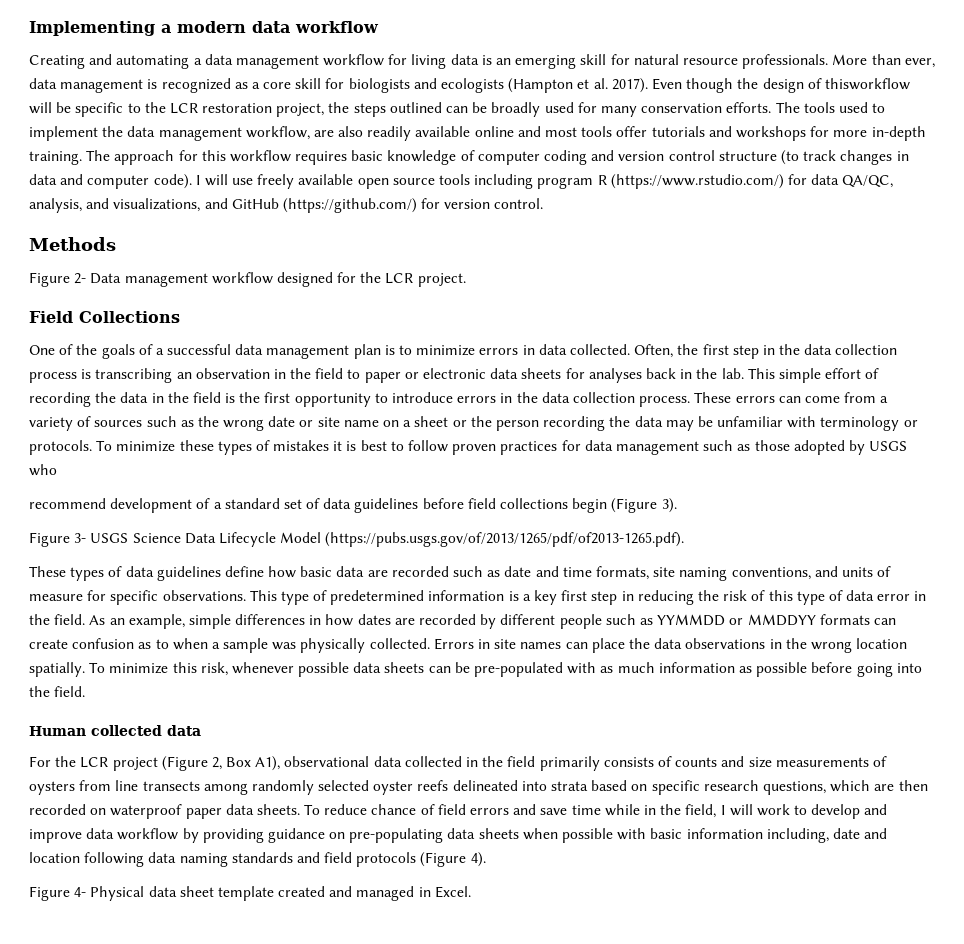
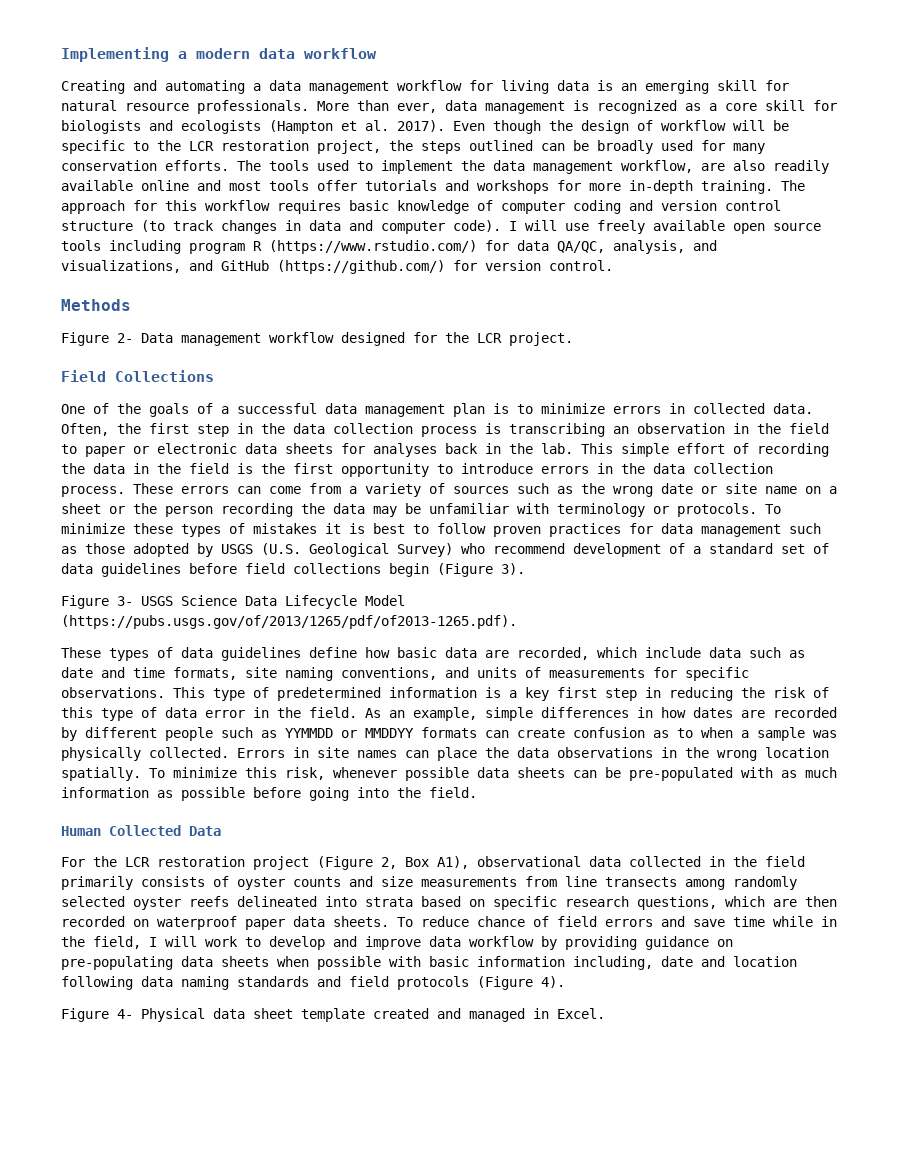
[824,78,910,90] thisworkflow -> [661,120,726,131] workflow
[538,344,630,355] data collected. -> [693,403,813,414] collected data.
(908, 446) none -> [261,543,453,557] (U.S. Geological Survey)
(57, 470) // -> (485, 548) none
[391,566,449,577] recorded -> [517,647,741,660] recorded, which include data
[29,594,83,601] measure -> [549,668,645,678] measurements
[91,725,201,736] collected data -> [109,825,221,836] Collected Data
(109, 762) none -> [157,856,245,867] restoration
(672, 761) none -> [237,877,285,890] oyster
[872,756,887,767] [29,781,75,795] of oysters -> (517, 882) none

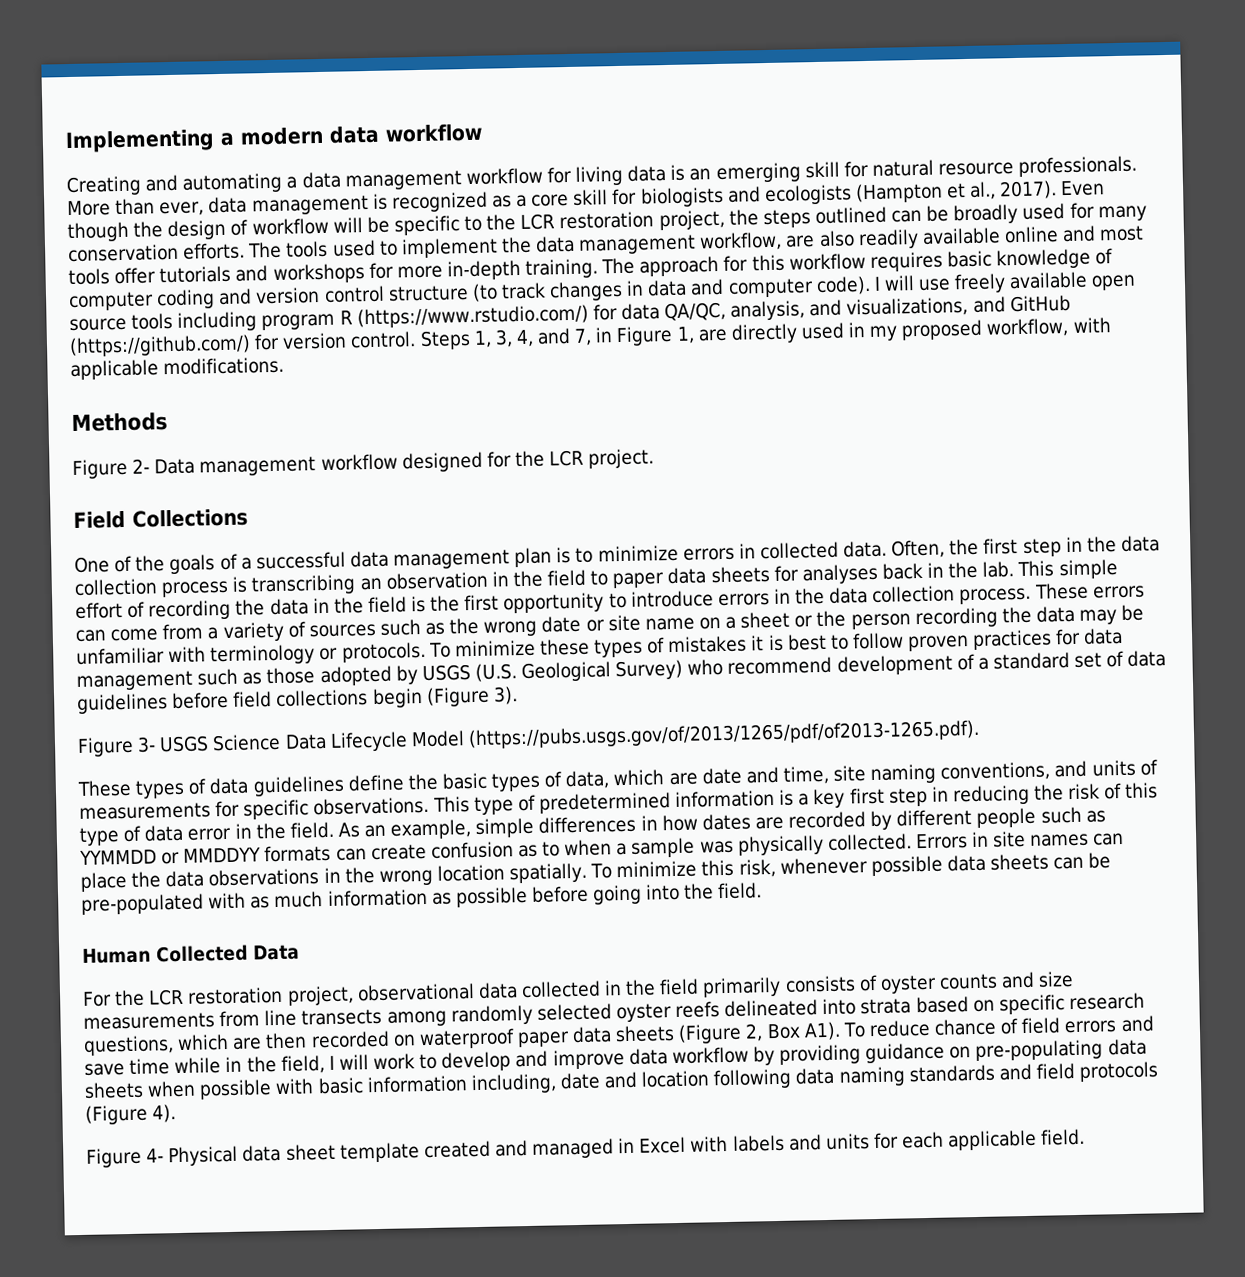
[365,120,389,131] al. -> [969,181,997,200] al.,
(613, 265) none -> [419,317,1111,351] [70,356,285,381] Steps 1, 3, 4, and 7, in Figure 1, are directly used in my proposed workflow, with applicable modifications.
[133,443,237,454] or electronic -> (665, 580) none
[365,647,805,660] [61,667,237,680] how basic data are recorded, which include data such as date and time formats, -> [407,765,829,792] the basic types of data, which are date and time,
[253,856,469,870] project (Figure 2, Box A1), -> [286,985,354,1006] project,
[333,916,389,927] sheets. -> [615,1021,841,1044] sheets (Figure 2, Box A1).
[557,1008,605,1019] Excel. -> [639,1128,1086,1154] Excel with labels and units for each applicable field.

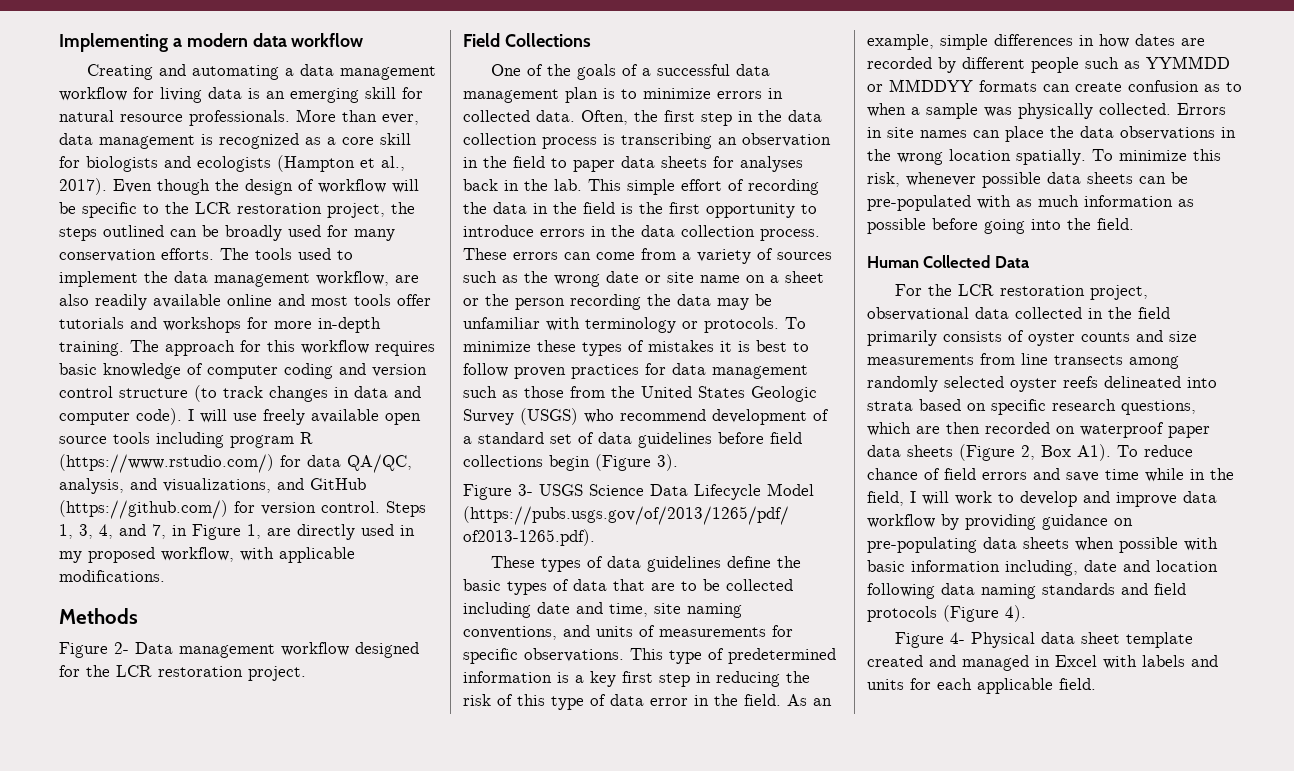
(585, 458) none -> [158,666,243,677] restoration
[319,659,684,687] adopted by USGS (U.S. Geological Survey) -> [570,386,817,402] [463,408,578,425] from the United States Geologic Survey (USGS)
[565,769,698,790] data, which are -> [573,579,793,591] [463,602,531,618] data that are to be collected including

